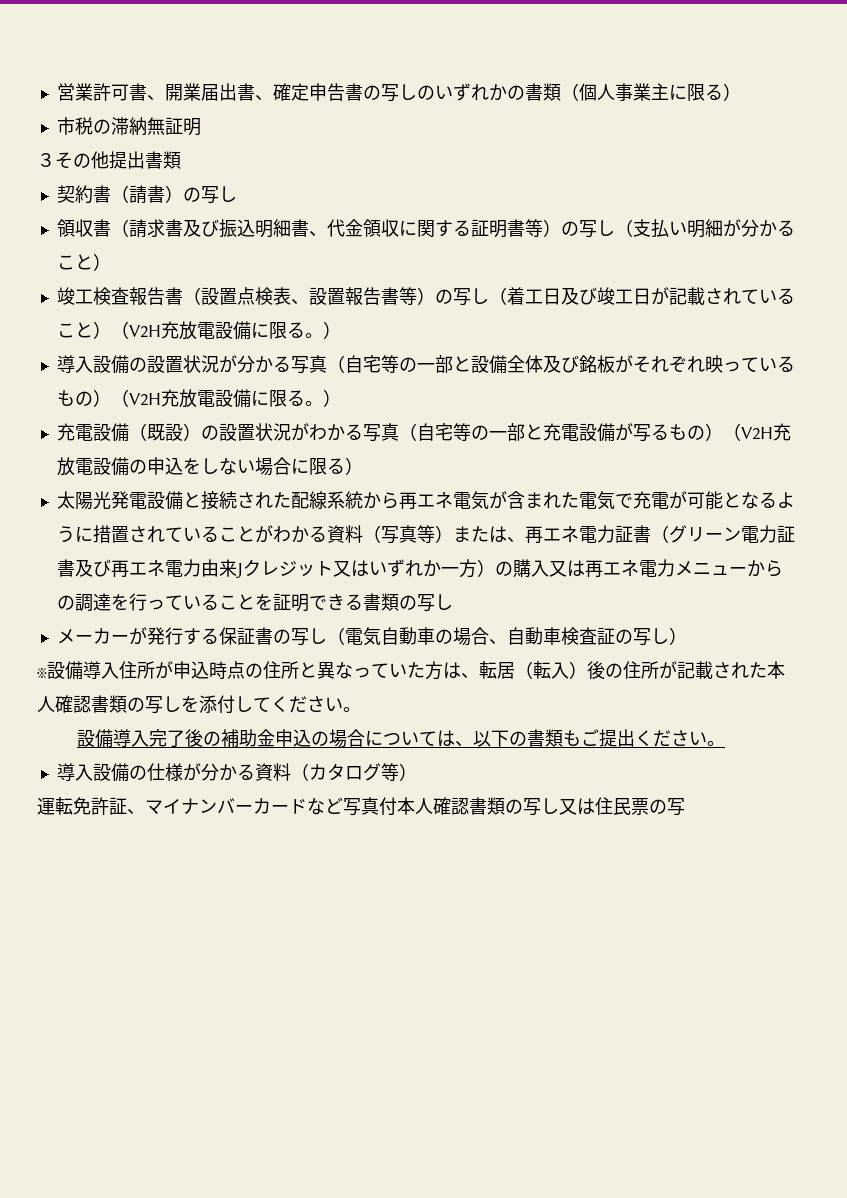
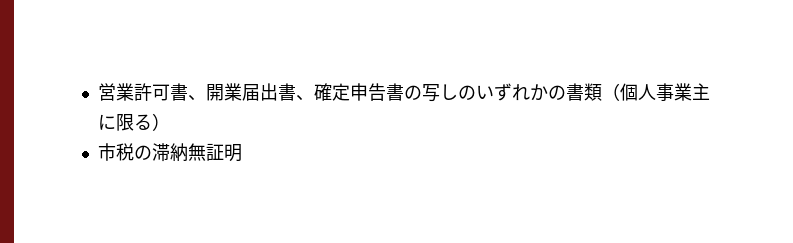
[37,151,181,169] [56,185,237,204] [56,219,795,238] [56,253,111,271] [56,287,795,306] [56,321,341,340] [56,355,795,374] [56,389,341,408] [56,423,791,442] [56,457,363,476] [56,491,795,510] [56,525,795,544] [56,559,783,579] [56,593,453,612] [56,627,687,646] [37,661,785,680] [37,695,361,714] [76,729,725,748] [56,763,417,782] [37,797,685,816] // ３その他提出書類 // 契約書（請書）の写し // 領収書（請求書及び振込明細書、代金領収に関する証明書等）の写し（支払い明細が分かること） // 竣工検査報告書（設置点検表、設置報告書等）の写し（着工日及び竣工日が記載されていること）（V2H充放電設備に限る。） // 導入設備の設置状況が分かる写真（自宅等の一部と設備全体及び銘板がそれぞれ映っているもの）（V2H充放電設備に限る。） // 充電設備（既設）の設置状況がわかる写真（自宅等の一部と充電設備が写るもの）（V2H充放電設備の申込をしない場合に限る） // 太陽光発電設備と接続された配線系統から再エネ電気が含まれた電気で充電が可能となるように措置されていることがわかる資料（写真等）または、再エネ電力証書（グリーン電力証書及び再エネ電力由来Jクレジット又はいずれか一方）の購入又は再エネ電力メニューからの調達を行っていることを証明できる書類の写し // メーカーが発行する保証書の写し（電気自動車の場合、自動車検査証の写し） // ※設備導入住所が申込時点の住所と異なっていた方は、転居（転入）後の住所が記載された本人確認書類の写しを添付してください。 // 設備導入完了後の補助金申込の場合については、以下の書類もご提出ください。 // 導入設備の仕様が分かる資料（カタログ等） // 運転免許証、マイナンバーカードなど写真付本人確認書類の写し又は住民票の写 -> (242, 153) none

